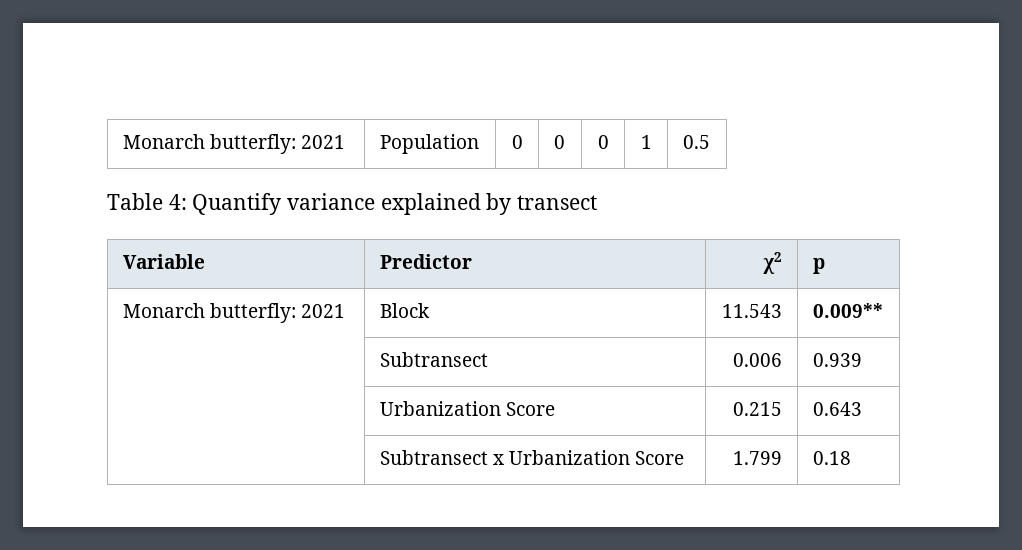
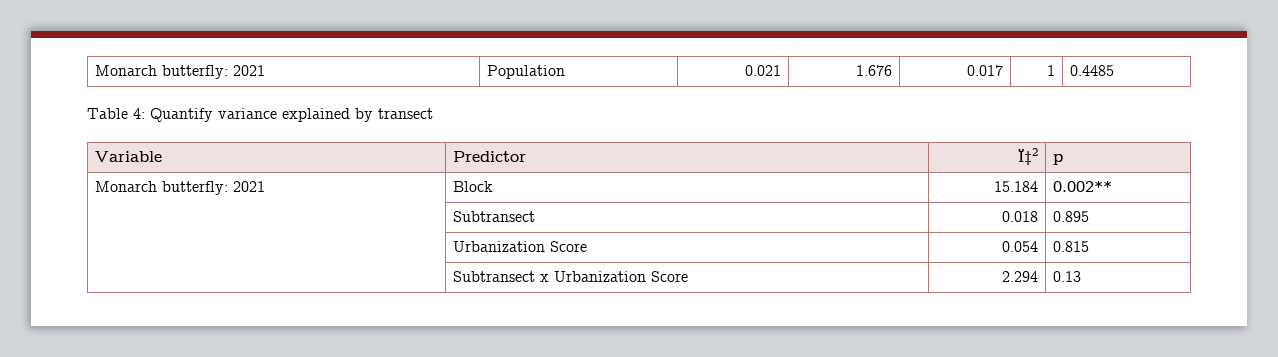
[512,135,524,149] [553,135,565,149] [598,135,610,149] [641,135,653,149] [682,135,710,149] 0 | 0 | 0 | 1 | 0.5 -> [744,65,781,76] [855,65,892,76] [966,65,1003,76] [1046,65,1055,76] [1070,65,1115,76] 0.021 | 1.676 | 0.017 | 1 | 0.4485
[763,252,783,274] χ2 -> [1017,148,1038,165] Ï‡2
[722,304,783,318] [812,303,883,318] 11.543 | 0.009** -> [993,181,1038,192] [1053,181,1113,192] 15.184 | 0.002**
[733,353,783,367] [812,353,862,367] [379,401,555,416] [733,402,783,416] [812,402,862,416] 0.006 | 0.939 // | Urbanization Score | 0.215 | 0.643 -> [1001,211,1038,222] [1053,211,1090,222] [453,241,588,252] [1001,241,1038,252] [1053,241,1090,252] 0.018 | 0.895 // | Urbanization Score | 0.054 | 0.815
[733,451,783,465] [812,451,851,465] 1.799 | 0.18 -> [1001,271,1038,282] [1053,271,1082,282] 2.294 | 0.13

